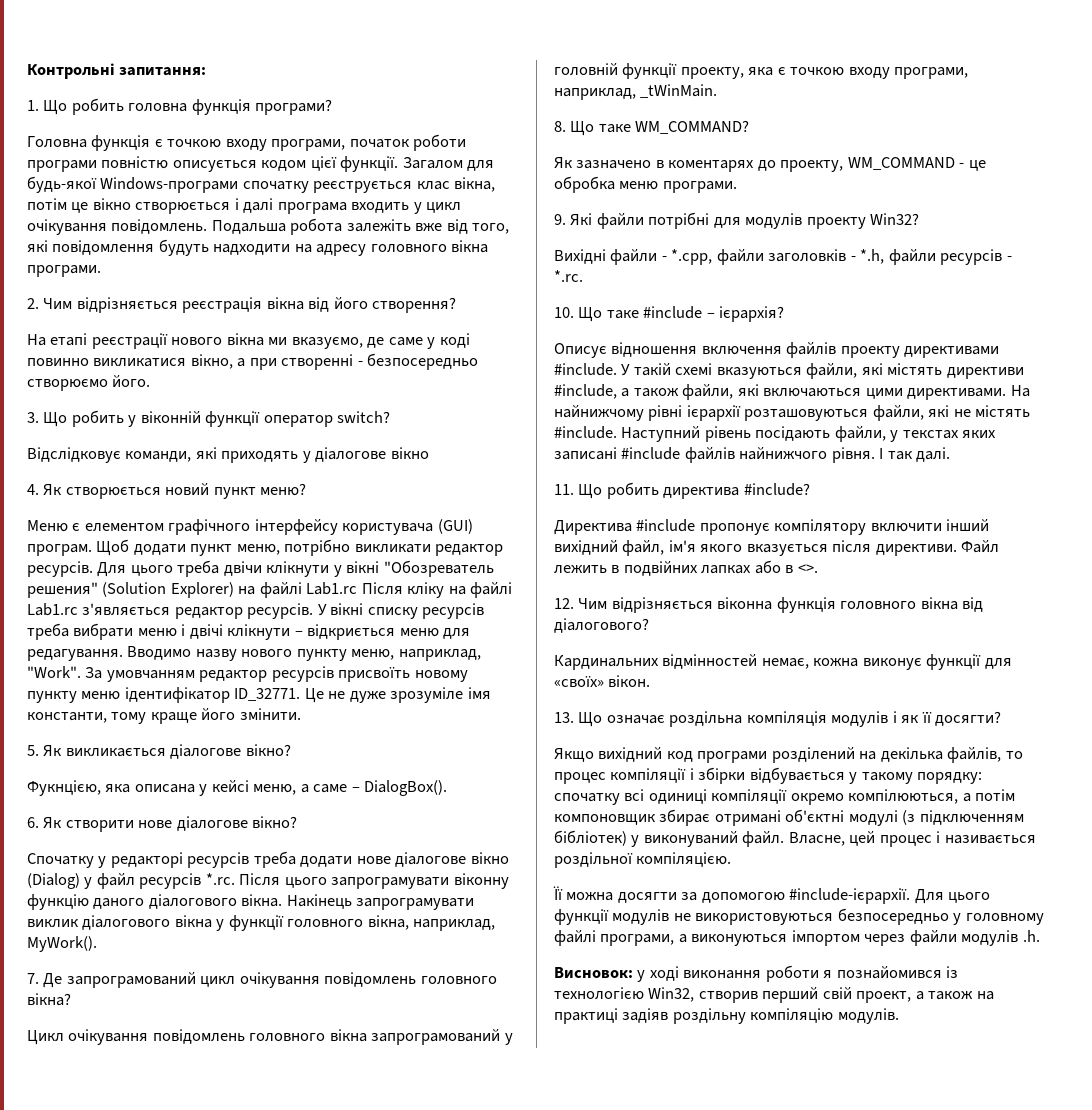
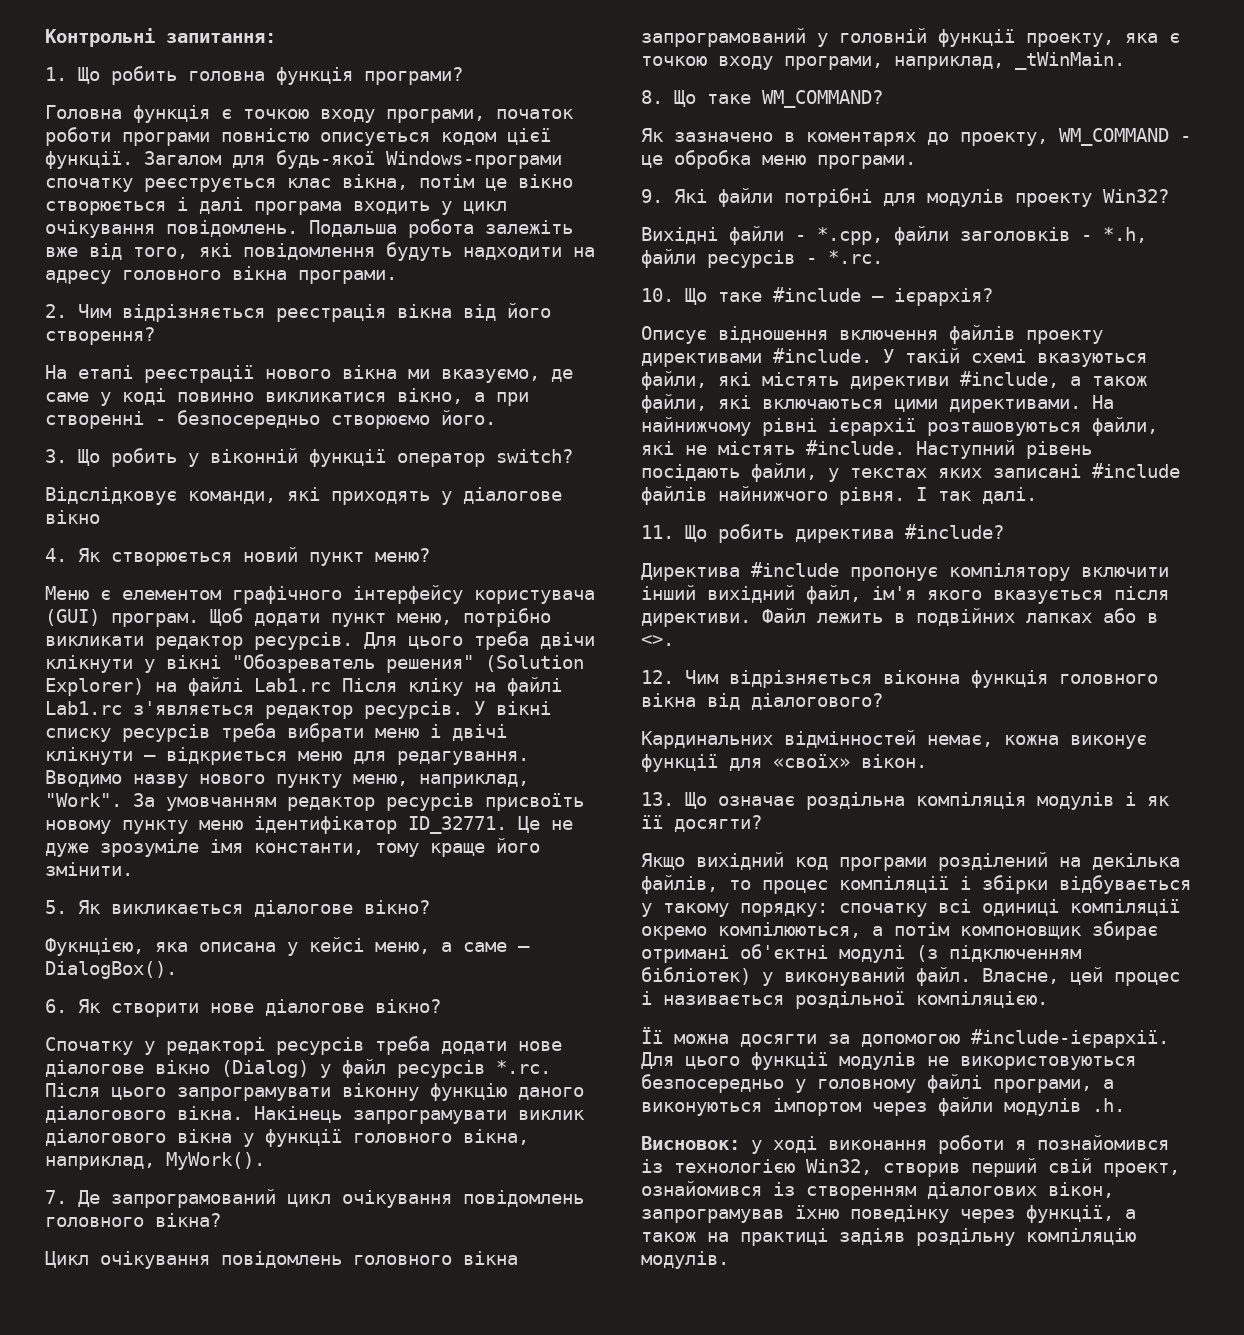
(912, 997) none -> [641,1181,1114,1200] [641,1205,1114,1223] ознайомився із створенням діалогових вікон, запрограмував їхню поведінку через функції,

